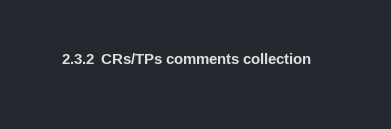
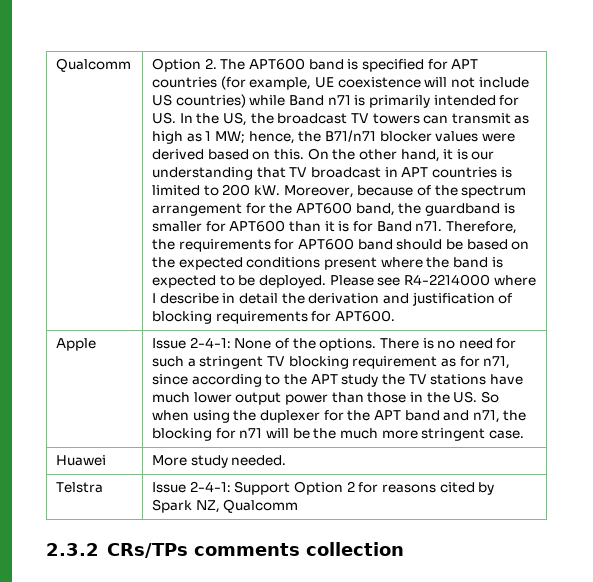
(62, 59) none -> [56,58,132,72] [152,58,479,72] [152,76,529,90] [152,94,520,108] [152,112,530,126] [152,130,515,144] [152,148,495,162] [152,167,512,180] [152,184,527,198] [152,202,515,216] [152,220,517,234] [152,238,530,252] [152,257,503,270] [152,274,536,288] [152,292,513,306] [152,310,395,324] [56,338,97,351] [152,337,517,351] [152,356,511,369] [152,374,523,387] [152,391,499,405] [152,410,527,423] [152,428,524,441] [56,455,107,466] [152,455,287,468] [56,482,104,493] [152,481,495,495] [152,499,299,513] Qualcomm | Option 2. The APT600 band is specified for APT countries (for example, UE coexistence will not include US countries) while Band n71 is primarily intended for US. In the US, the broadcast TV towers can transmit as high as 1 MW; hence, the B71/n71 blocker values were derived based on this. On the other hand, it is our understanding that TV broadcast in APT countries is limited to 200 kW. Moreover, because of the spectrum arrangement for the APT600 band, the guardband is smaller for APT600 than it is for Band n71. Therefore, the requirements for APT600 band should be based on the expected conditions present where the band is expected to be deployed. Please see R4-2214000 where I describe in detail the derivation and justification of blocking requirements for APT600. // Apple | Issue 2-4-1: None of the options. There is no need for such a stringent TV blocking requirement as for n71, since according to the APT study the TV stations have much lower output power than those in the US. So when using the duplexer for the APT band and n71, the blocking for n71 will be the much more stringent case. // Huawei | More study needed. // Telstra | Issue 2-4-1: Support Option 2 for reasons cited by Spark NZ, Qualcomm //

